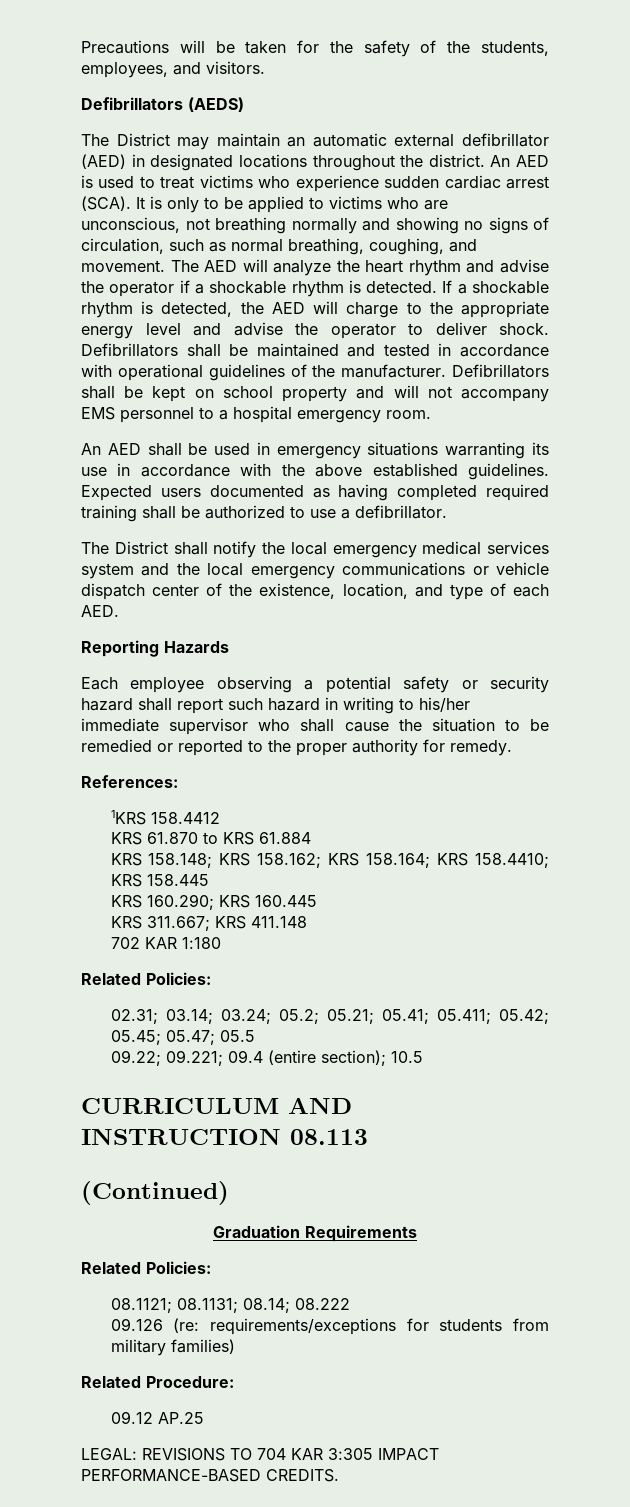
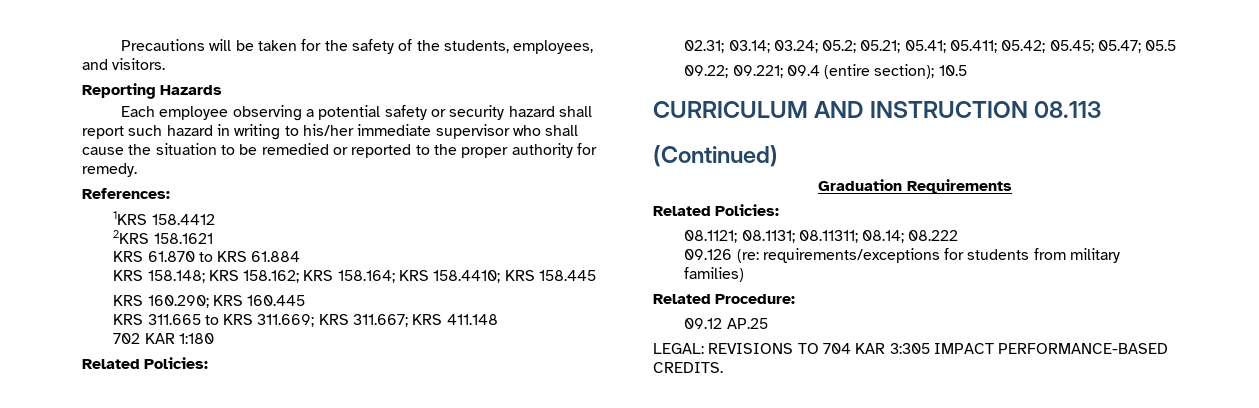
[81,97,244,112] [81,133,549,150] [81,154,549,171] [81,175,549,192] [81,196,448,213] [81,217,549,234] [81,238,477,255] [81,259,549,276] [81,280,549,297] [81,301,549,318] [81,322,549,339] [81,343,549,357] [81,364,549,381] [81,385,549,402] [81,406,431,423] [81,442,549,459] [81,463,549,480] [81,484,549,501] [81,505,447,522] [81,541,549,558] [81,562,549,579] [81,583,549,600] [81,605,119,617] // Defibrillators (AEDS) // The District may maintain an automatic external defibrillator (AED) in designated locations throughout the district. An AED is used to treat victims who experience sudden cardiac arrest (SCA). It is only to be applied to victims who are unconscious, not breathing normally and showing no signs of circulation, such as normal breathing, coughing, and movement. The AED will analyze the heart rhythm and advise the operator if a shockable rhythm is detected. If a shockable rhythm is detected, the AED will charge to the appropriate energy level and advise the operator to deliver shock. Defibrillators shall be maintained and tested in accordance with operational guidelines of the manufacturer. Defibrillators shall be kept on school property and will not accompany EMS personnel to a hospital emergency room. // An AED shall be used in emergency situations warranting its use in accordance with the above established guidelines. Expected users documented as having completed required training shall be authorized to use a defibrillator. // The District shall notify the local emergency medical services system and the local emergency communications or vehicle dispatch center of the existence, location, and type of each AED. -> (166, 64) none
(220, 818) none -> [113,230,213,244] // 2KRS 158.1621
(142, 922) none -> [147,314,349,327] 311.665 to KRS 311.669; KRS
(238, 1305) none -> [798,230,858,243] 08.11311;

